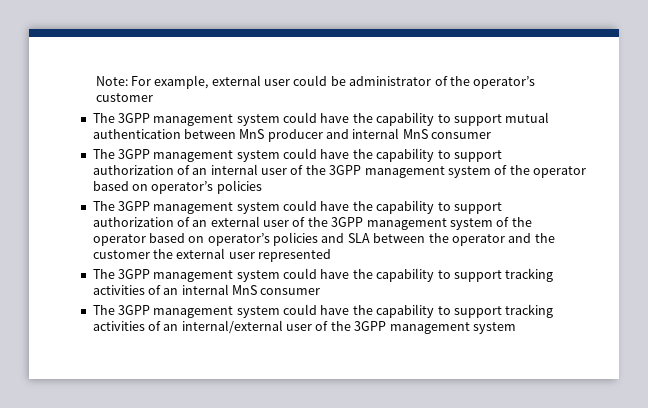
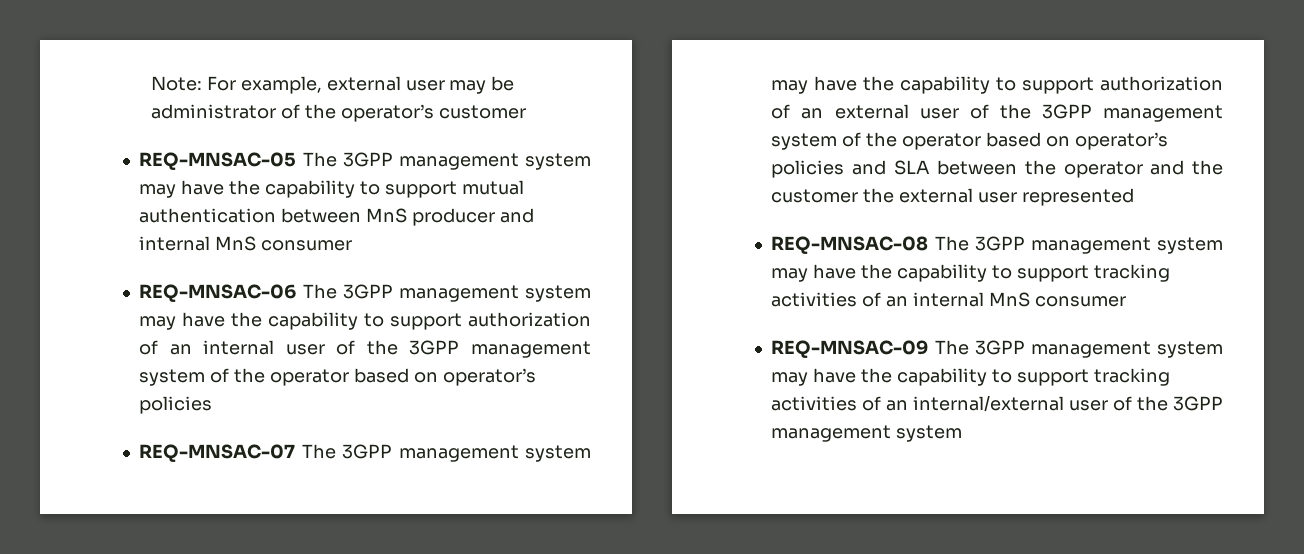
[293,75,328,86] could -> [449,80,487,94] may
[92,112,317,126] The 3GPP management system could -> [139,152,591,170] [139,184,177,198] REQ-MNSAC-05 The 3GPP management system may
[92,148,317,162] The 3GPP management system could -> [139,284,591,302] [139,316,177,330] REQ-MNSAC-06 The 3GPP management system may
[92,200,317,214] The 3GPP management system could -> [139,444,591,462] [771,80,809,94] REQ-MNSAC-07 The 3GPP management system may
[92,268,317,282] The 3GPP management system could -> [771,236,1223,254] [771,268,809,282] REQ-MNSAC-08 The 3GPP management system may
[92,304,317,318] The 3GPP management system could -> [771,340,1223,358] [771,372,809,386] REQ-MNSAC-09 The 3GPP management system may

